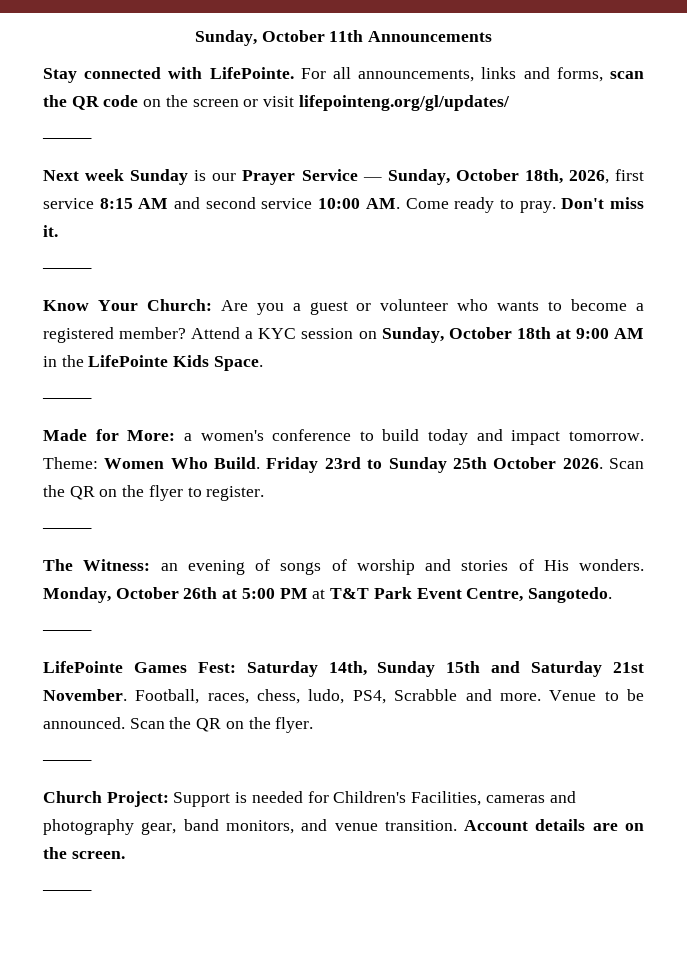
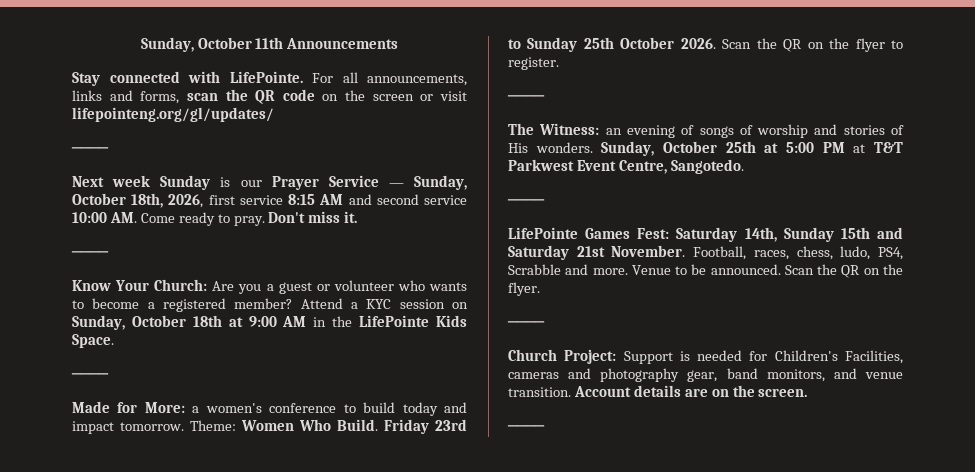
[43,587,218,603] Monday, October 26th -> [601,141,756,156] Sunday, October 25th
[373,587,412,599] Park -> [508,159,574,171] Parkwest

